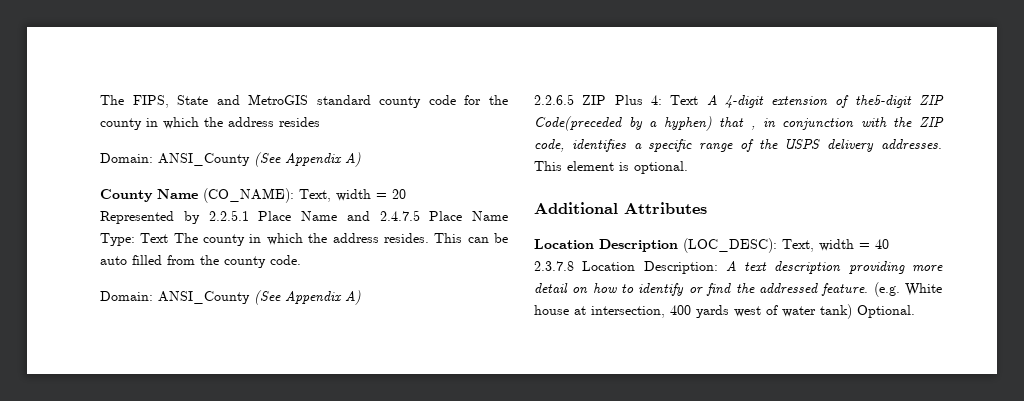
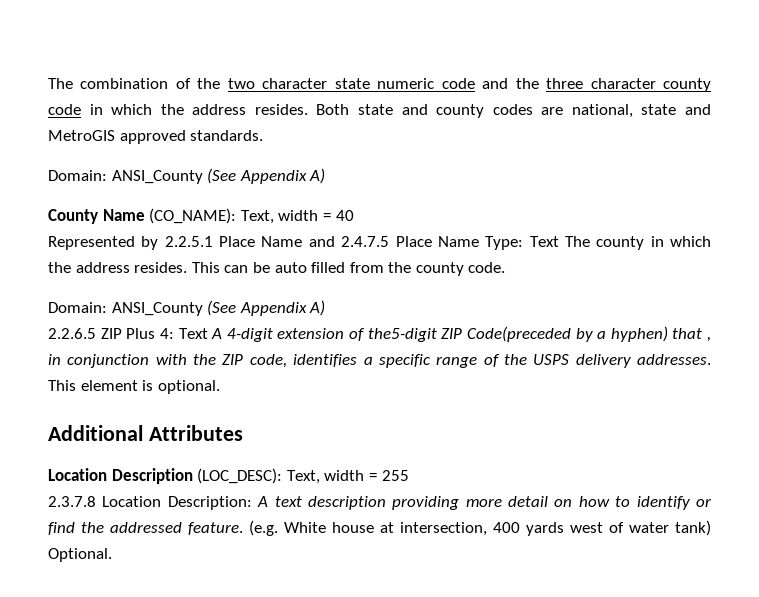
[100,94,508,108] [100,117,320,130] The FIPS, State and MetroGIS standard county code for the county in which the address resides -> [48,78,711,92] [48,104,711,118] [48,130,264,144] The combination of the two character state numeric code and the three character county code in which the address resides. Both state and county codes are national, state and MetroGIS approved standards.
[392,189,406,199] 20 -> [335,210,354,221] 40
[875,239,889,249] 40 -> [381,470,409,481] 255

